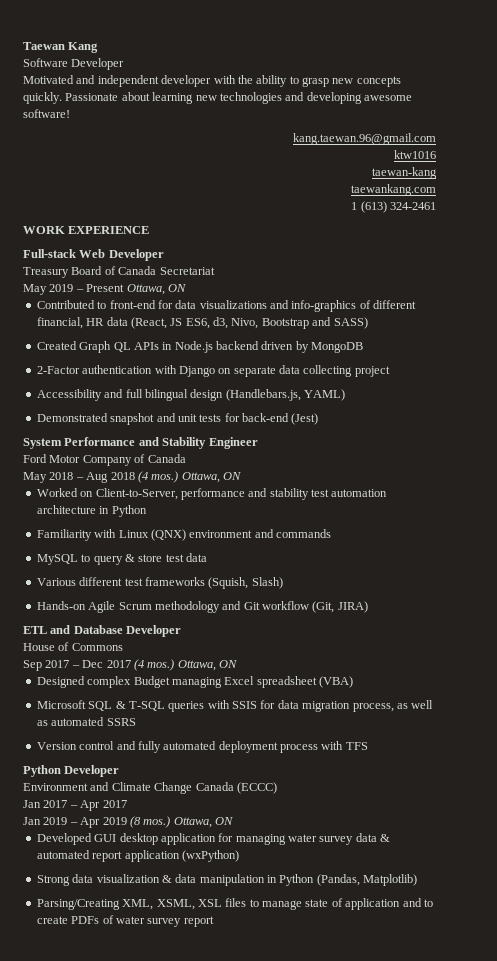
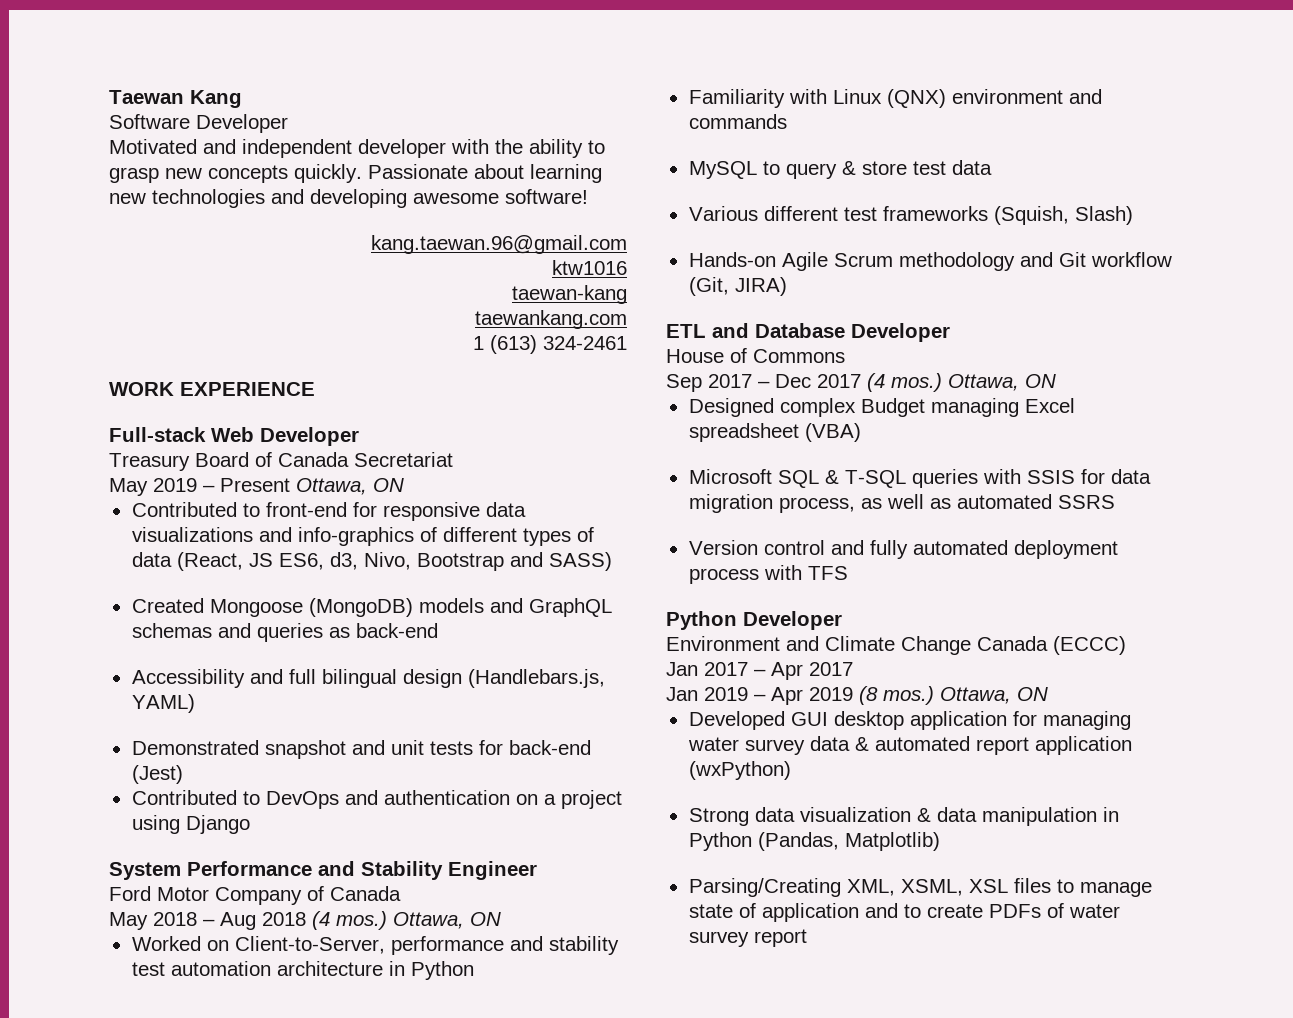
(173, 304) none -> [382,502,480,521] responsive
[36,317,105,329] financial, HR -> [522,527,594,546] types of
[79,341,364,353] [36,365,390,377] Graph QL APIs in Node.js backend driven by MongoDB // 2-Factor authentication with Django on separate data collecting project -> [209,598,612,617] [131,623,438,642] Mongoose (MongoDB) models and GraphQL schemas and queries as back-end
(319, 419) none -> [131,790,622,809] [131,815,250,834] // Contributed to DevOps and authentication on a project using Django

